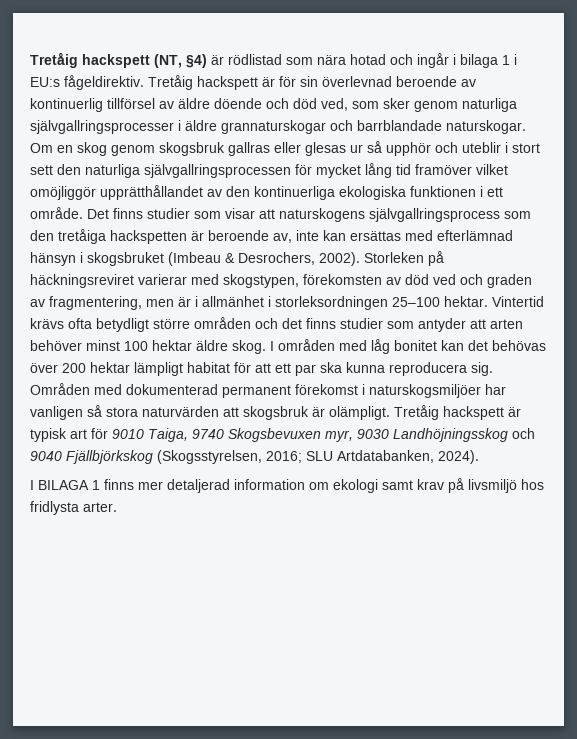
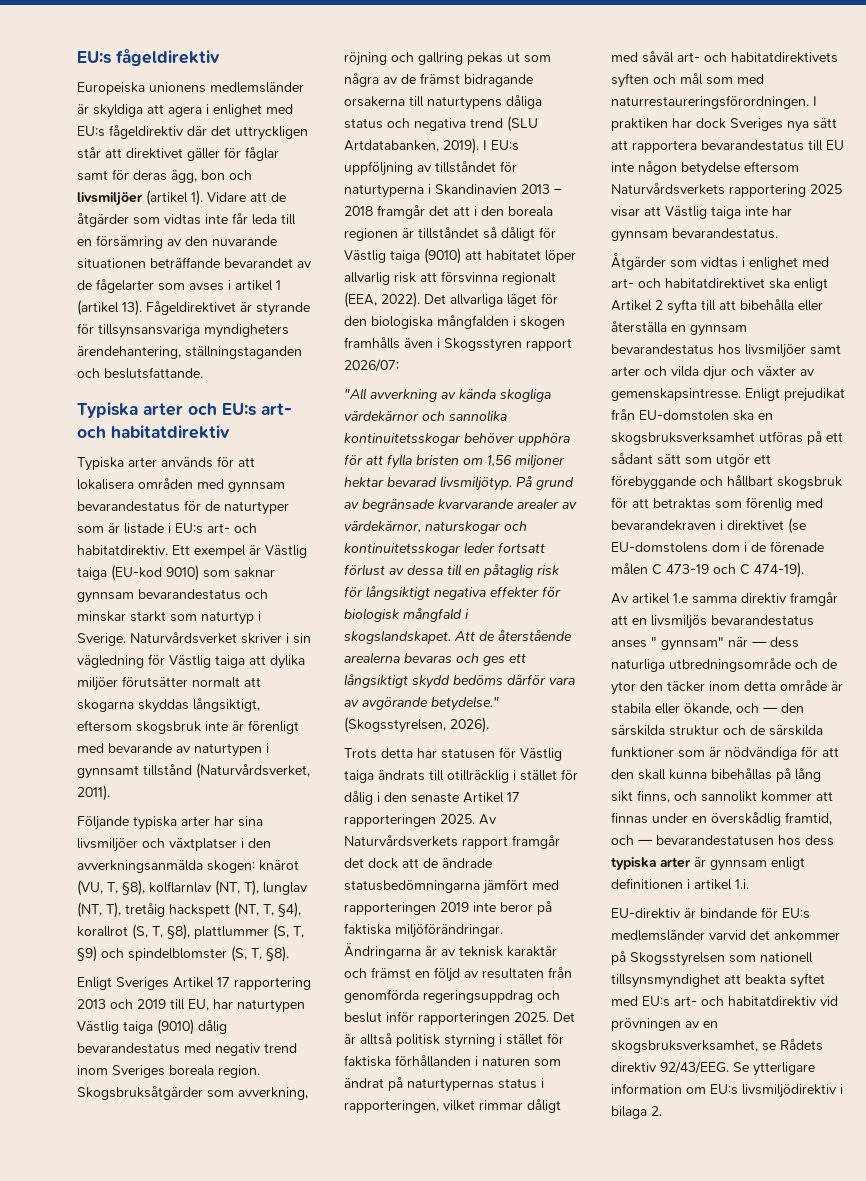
[30,52,517,68] [30,75,476,90] [30,98,517,112] [30,120,526,134] [30,141,540,156] [30,163,508,178] [30,185,503,200] [30,207,531,222] [30,229,513,244] [30,251,444,266] [30,274,532,288] [30,296,544,310] [30,317,523,332] [30,339,546,354] [30,362,493,376] [30,383,506,398] [30,405,521,420] [30,428,535,442] [30,450,479,464] [30,478,544,493] [30,501,117,515] Tretåig hackspett (NT, §4) är rödlistad som nära hotad och ingår i bilaga 1 i EU:s fågeldirektiv. Tretåig hackspett är för sin överlevnad beroende av kontinuerlig tillförsel av äldre döende och död ved, som sker genom naturliga självgallringsprocesser i äldre grannaturskogar och barrblandade naturskogar. Om en skog genom skogsbruk gallras eller glesas ur så upphör och uteblir i stort sett den naturliga självgallringsprocessen för mycket lång tid framöver vilket omöjliggör upprätthållandet av den kontinuerliga ekologiska funktionen i ett område. Det finns studier som visar att naturskogens självgallringsprocess som den tretåiga hackspetten är beroende av, inte kan ersättas med efterlämnad hänsyn i skogsbruket (Imbeau & Desrochers, 2002). Storleken på häckningsreviret varierar med skogstypen, förekomsten av död ved och graden av fragmentering, men är i allmänhet i storleksordningen 25–100 hektar. Vintertid krävs ofta betydligt större områden och det finns studier som antyder att arten behöver minst 100 hektar äldre skog. I områden med låg bonitet kan det behövas över 200 hektar lämpligt habitat för att ett par ska kunna reproducera sig. Områden med dokumenterad permanent förekomst i naturskogsmiljöer har vanligen så stora naturvärden att skogsbruk är olämpligt. Tretåig hackspett är typisk art för 9010 Taiga, 9740 Skogsbevuxen myr, 9030 Landhöjningsskog och 9040 Fjällbjörkskog (Skogsstyrelsen, 2016; SLU Artdatabanken, 2024). // I BILAGA 1 finns mer detaljerad information om ekologi samt krav på livsmiljö hos fridlysta arter. -> [77,48,220,66] [77,82,304,95] [77,104,293,118] [77,125,308,140] [77,147,279,161] [77,169,252,183] [77,190,286,206] [77,213,296,227] [77,235,277,249] [77,257,311,269] [77,279,281,293] [77,300,310,316] [77,323,289,338] [77,346,302,359] [77,367,203,379] [77,402,292,418] [77,425,230,439] [77,456,255,471] [77,478,285,493] [77,500,289,515] [77,523,257,534] [77,545,307,558] [77,565,275,581] [77,589,268,603] [77,611,261,625] [77,632,311,646] [77,654,305,669] [77,676,261,691] [77,698,260,713] [77,720,299,734] [77,743,269,757] [77,763,310,779] [77,785,110,801] [77,816,263,830] [77,838,271,852] [77,860,299,873] [77,880,307,896] [77,902,301,918] [77,924,304,940] [77,946,289,962] [77,977,311,990] [77,999,305,1013] [77,1019,227,1035] [77,1043,297,1056] [77,1065,260,1078] [77,1086,308,1100] [344,52,551,66] [344,73,533,87] [344,95,542,110] [344,116,538,132] [344,138,519,154] [344,161,517,176] [344,184,562,198] [344,205,553,219] [344,227,556,241] [344,248,576,264] [344,271,556,285] [344,292,558,308] [344,315,565,329] [344,337,572,352] [344,359,399,372] [344,388,551,402] [344,410,507,422] [344,433,570,446] [344,454,565,469] [344,476,574,491] [344,498,577,512] [344,521,527,534] [344,542,545,556] [344,564,559,578] [344,586,561,600] [344,608,469,622] [344,630,572,644] [344,652,526,666] [344,674,575,689] [344,696,499,711] [344,717,489,733] [344,747,562,761] [344,769,578,783] [344,791,520,805] [344,814,496,827] [344,835,560,849] [344,858,492,869] [344,879,559,894] [344,901,552,915] [344,923,503,938] [344,943,557,959] [344,967,572,982] [344,989,560,1003] [344,1011,575,1025] [344,1033,564,1048] [344,1055,561,1067] [344,1077,544,1092] [344,1099,561,1113] [611,51,838,63] [611,73,764,88] [611,95,817,109] [611,118,837,132] [611,140,844,153] [611,161,799,176] [611,183,842,197] [611,206,792,219] [611,228,778,242] [611,253,829,270] [611,278,828,291] [611,299,823,314] [611,321,747,336] [611,344,841,358] [611,366,814,380] [611,388,845,402] [611,409,773,421] [611,431,843,445] [611,453,771,467] [611,475,842,490] [611,497,823,511] [611,518,806,534] [611,541,824,553] [611,562,804,578] [611,592,838,606] [611,615,814,629] [611,637,799,651] [611,658,837,672] [611,680,843,695] [611,703,804,715] [611,725,823,736] [611,746,839,760] [611,768,821,782] [611,790,833,803] [611,812,832,826] [611,835,834,846] [611,857,805,871] [611,878,749,890] [611,907,810,919] [611,930,840,941] [611,951,813,966] [611,973,825,988] [611,996,838,1007] [611,1018,718,1031] [611,1039,823,1053] [611,1061,815,1076] [611,1083,843,1098] [611,1106,662,1119] EU:s fågeldirektiv // Europeiska unionens medlemsländer är skyldiga att agera i enlighet med EU:s fågeldirektiv där det uttryckligen står att direktivet gäller för fåglar samt för deras ägg, bon och livsmiljöer (artikel 1). Vidare att de åtgärder som vidtas inte får leda till en försämring av den nuvarande situationen beträffande bevarandet av de fågelarter som avses i artikel 1 (artikel 13). Fågeldirektivet är styrande för tillsynsansvariga myndigheters ärendehantering, ställningstaganden och beslutsfattande. // Typiska arter och EU:s art- och habitatdirektiv // Typiska arter används för att lokalisera områden med gynnsam bevarandestatus för de naturtyper som är listade i EU:s art- och habitatdirektiv. Ett exempel är Västlig taiga (EU-kod 9010) som saknar gynnsam bevarandestatus och minskar starkt som naturtyp i Sverige. Naturvårdsverket skriver i sin vägledning för Västlig taiga att dylika miljöer förutsätter normalt att skogarna skyddas långsiktigt, eftersom skogsbruk inte är förenligt med bevarande av naturtypen i gynnsamt tillstånd (Naturvårdsverket, 2011). // Följande typiska arter har sina livsmiljöer och växtplatser i den avverkningsanmälda skogen: knärot (VU, T, §8), kolflarnlav (NT, T), lunglav (NT, T), tretåig hackspett (NT, T, §4), korallrot (S, T, §8), plattlummer (S, T, §9) och spindelblomster (S, T, §8). // Enligt Sveriges Artikel 17 rapportering 2013 och 2019 till EU, har naturtypen Västlig taiga (9010) dålig bevarandestatus med negativ trend inom Sveriges boreala region. Skogsbruksåtgärder som avverkning, röjning och gallring pekas ut som några av de främst bidragande orsakerna till naturtypens dåliga status och negativa trend (SLU Artdatabanken, 2019). I EU:s uppföljning av tillståndet för naturtyperna i Skandinavien 2013 – 2018 framgår det att i den boreala regionen är tillståndet så dåligt för Västlig taiga (9010) att habitatet löper allvarlig risk att försvinna regionalt (EEA, 2022). Det allvarliga läget för den biologiska mångfalden i skogen framhålls även i Skogsstyren rapport 2026/07: // "All avverkning av kända skogliga värdekärnor och sannolika kontinuitetsskogar behöver upphöra för att fylla bristen om 1,56 miljoner hektar bevarad livsmiljötyp. På grund av begränsade kvarvarande arealer av värdekärnor, naturskogar och kontinuitetsskogar leder fortsatt förlust av dessa till en påtaglig risk för långsiktigt negativa effekter för biologisk mångfald i skogslandskapet. Att de återstående arealerna bevaras och ges ett långsiktigt skydd bedöms därför vara av avgörande betydelse." (Skogsstyrelsen, 2026). // Trots detta har statusen för Västlig taiga ändrats till otillräcklig i stället för dålig i den senaste Artikel 17 rapporteringen 2025. Av Naturvårdsverkets rapport framgår det dock att de ändrade statusbedömningarna jämfört med rapporteringen 2019 inte beror på faktiska miljöförändringar. Ändringarna är av teknisk karaktär och främst en följd av resultaten från genomförda regeringsuppdrag och beslut inför rapporteringen 2025. Det är alltså politisk styrning i stället för faktiska förhållanden i naturen som ändrat på naturtypernas status i rapporteringen, vilket rimmar dåligt med såväl art- och habitatdirektivets syften och mål som med naturrestaureringsförordningen. I praktiken har dock Sveriges nya sätt att rapportera bevarandestatus till EU inte någon betydelse eftersom Naturvårdsverkets rapportering 2025 visar att Västlig taiga inte har gynnsam bevarandestatus. // Åtgärder som vidtas i enlighet med art- och habitatdirektivet ska enligt Artikel 2 syfta till att bibehålla eller återställa en gynnsam bevarandestatus hos livsmiljöer samt arter och vilda djur och växter av gemenskapsintresse. Enligt prejudikat från EU-domstolen ska en skogsbruksverksamhet utföras på ett sådant sätt som utgör ett förebyggande och hållbart skogsbruk för att betraktas som förenlig med bevarandekraven i direktivet (se EU-domstolens dom i de förenade målen C 473-19 och C 474-19). // Av artikel 1.e samma direktiv framgår att en livsmiljös bevarandestatus anses " gynnsam" när — dess naturliga utbredningsområde och de ytor den täcker inom detta område är stabila eller ökande, och — den särskilda struktur och de särskilda funktioner som är nödvändiga för att den skall kunna bibehållas på lång sikt finns, och sannolikt kommer att finnas under en överskådlig framtid, och — bevarandestatusen hos dess typiska arter är gynnsam enligt definitionen i artikel 1.i. // EU-direktiv är bindande för EU:s medlemsländer varvid det ankommer på Skogsstyrelsen som nationell tillsynsmyndighet att beakta syftet med EU:s art- och habitatdirektiv vid prövningen av en skogsbruksverksamhet, se Rådets direktiv 92/43/EEG. Se ytterligare information om EU:s livsmiljödirektiv i bilaga 2.

